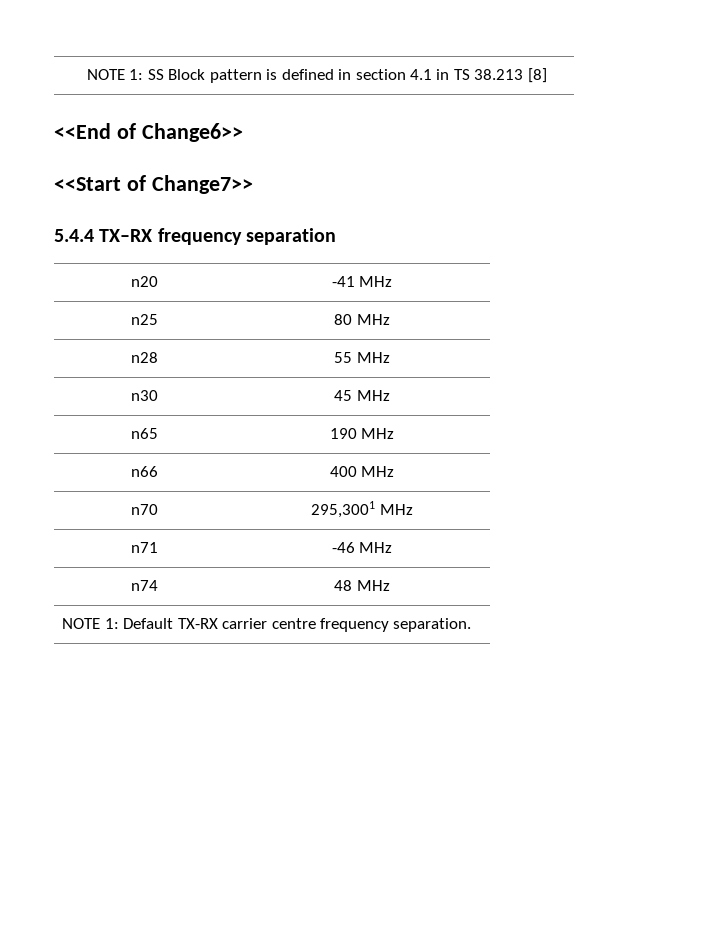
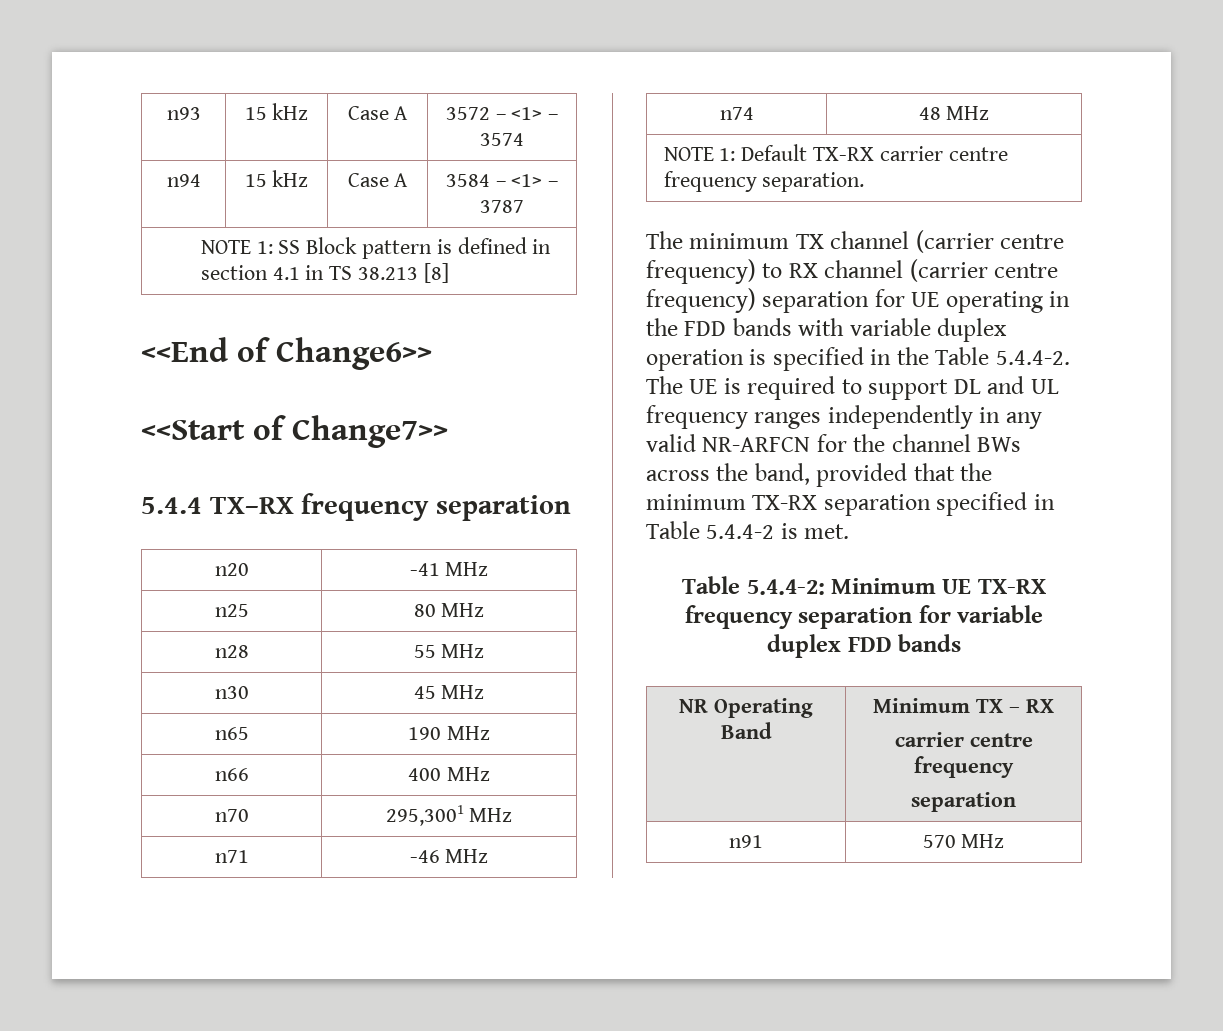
(86, 74) none -> [166,107,201,120] [244,103,309,120] [347,106,409,120] [445,107,559,120] [480,133,524,146] [166,174,201,187] [244,170,309,187] [347,173,409,187] [445,174,559,187] [480,200,524,213] n93 | 15 kHz | Case A | 3572 – <1> – 3574 // n94 | 15 kHz | Case A | 3584 – <1> – 3787 //
(472, 625) none -> [646,230,1065,253] [646,259,1059,284] [646,288,1071,313] [646,318,1008,342] [646,347,1070,371] [646,376,1059,400] [646,405,1042,429] [646,434,1022,452] [646,463,993,487] [646,492,1055,516] [646,521,850,539] [682,576,1046,595] [684,605,1044,629] [767,634,961,658] [679,698,813,718] [720,722,772,739] [873,698,1054,713] [894,732,1033,747] [914,756,1014,778] [911,792,1016,812] [729,835,763,848] [922,834,1005,848] // The minimum TX channel (carrier centre frequency) to RX channel (carrier centre frequency) separation for UE operating in the FDD bands with variable duplex operation is specified in the Table 5.4.4-2. The UE is required to support DL and UL frequency ranges independently in any valid NR-ARFCN for the channel BWs across the band, provided that the minimum TX-RX separation specified in Table 5.4.4-2 is met. // Table 5.4.4-2: Minimum UE TX-RX frequency separation for variable duplex FDD bands // NR Operating Band | Minimum TX – RX // carrier centre frequency // separation // n91 | 570 MHz

